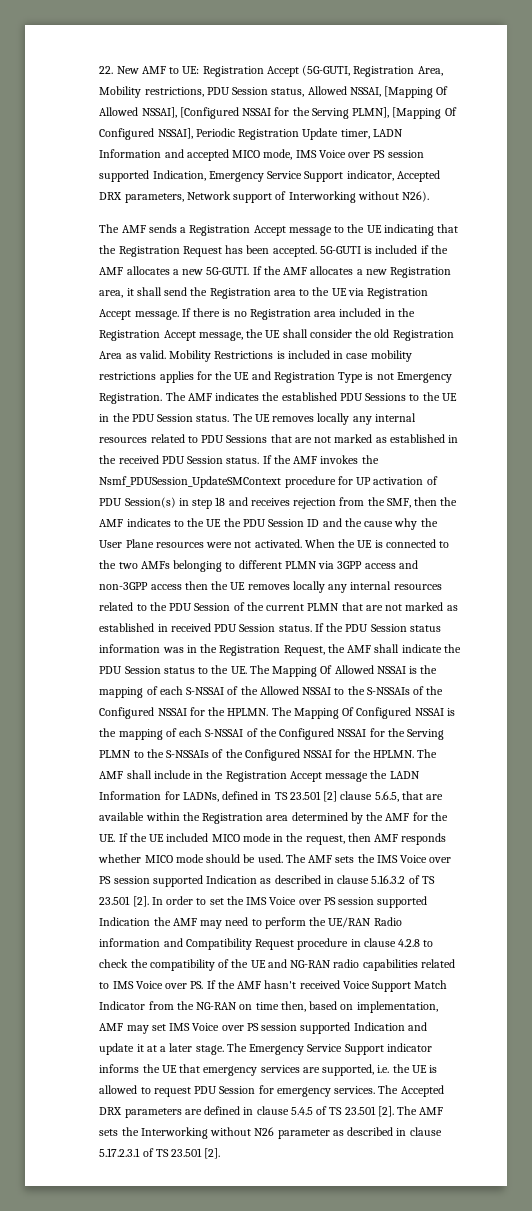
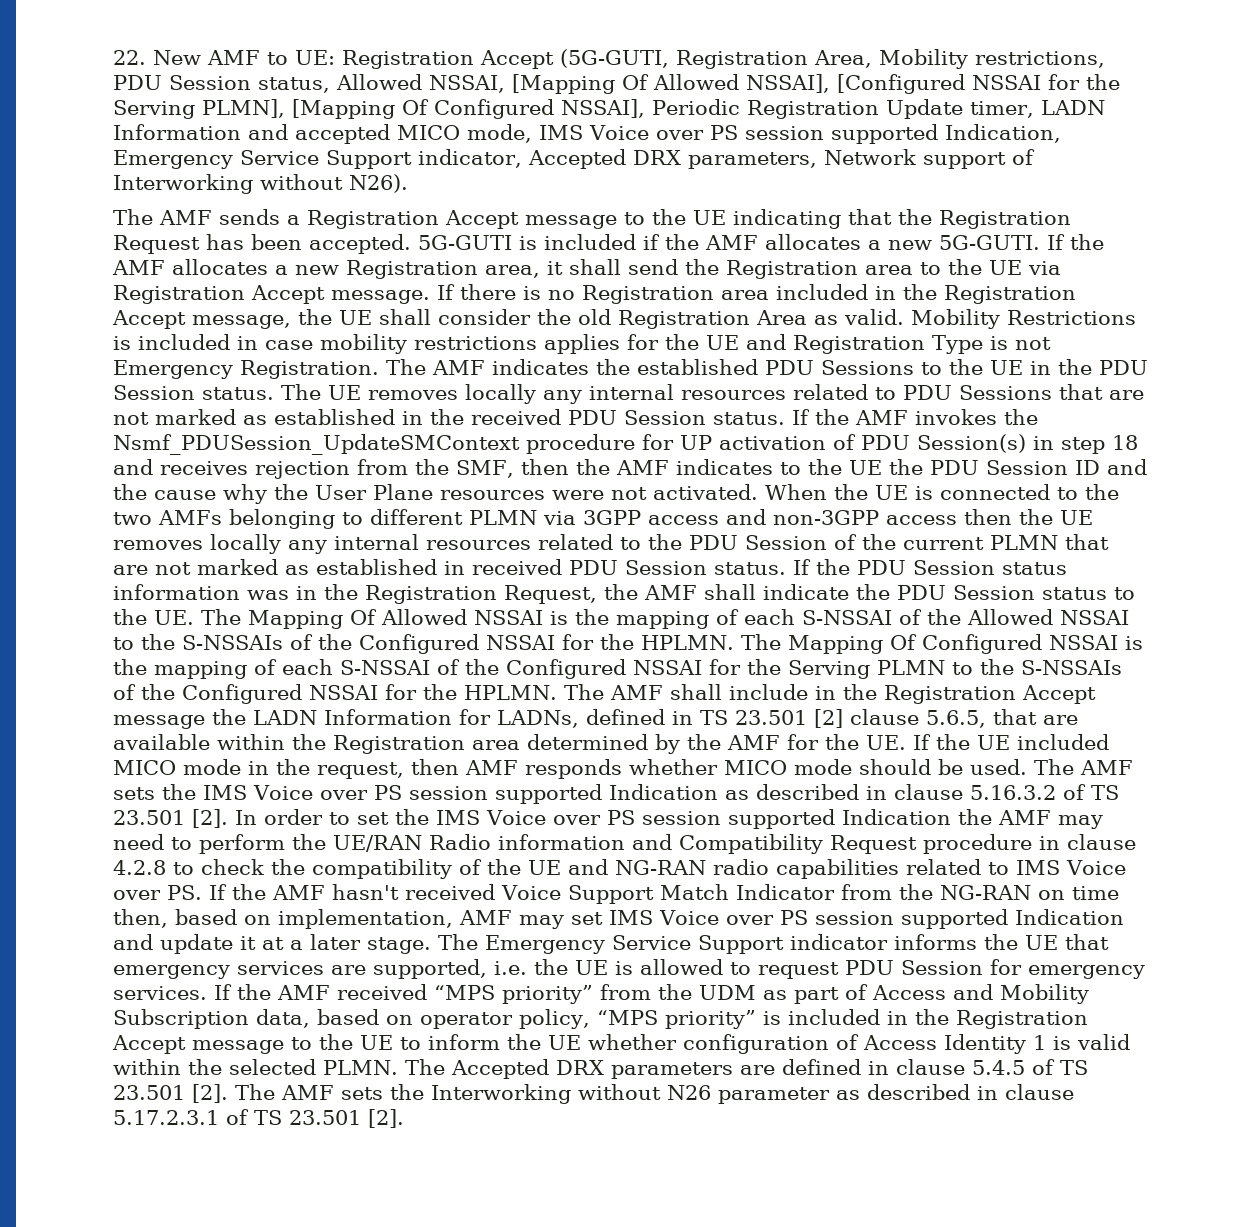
(376, 1090) none -> [213,984,1089,1004] [112,1009,1088,1029] [111,1034,1130,1054] [112,1059,398,1075] If the AMF received “MPS priority” from the UDM as part of Access and Mobility Subscription data, based on operator policy, “MPS priority” is included in the Registration Accept message to the UE to inform the UE whether configuration of Access Identity 1 is valid within the selected PLMN.

